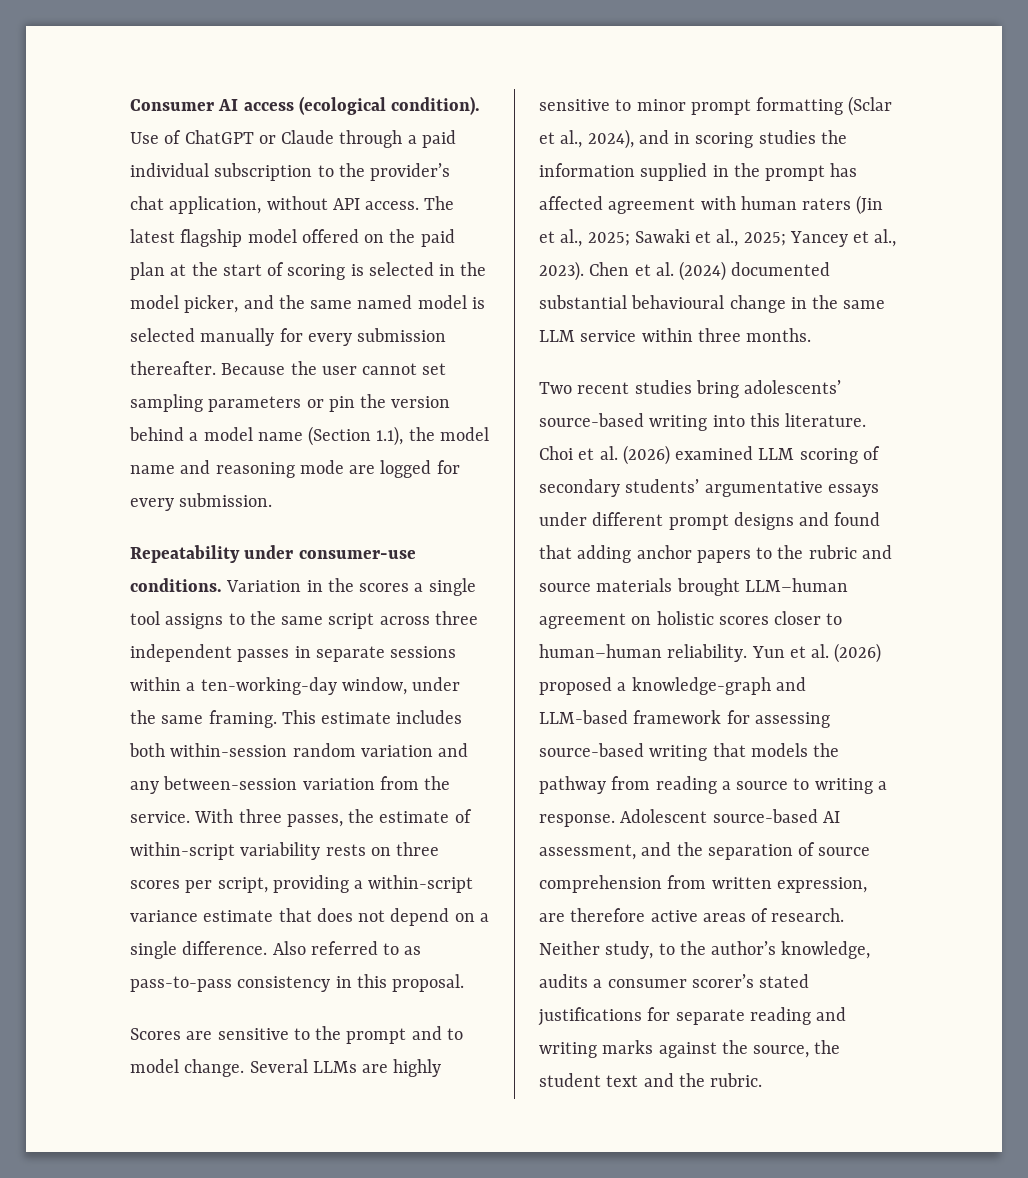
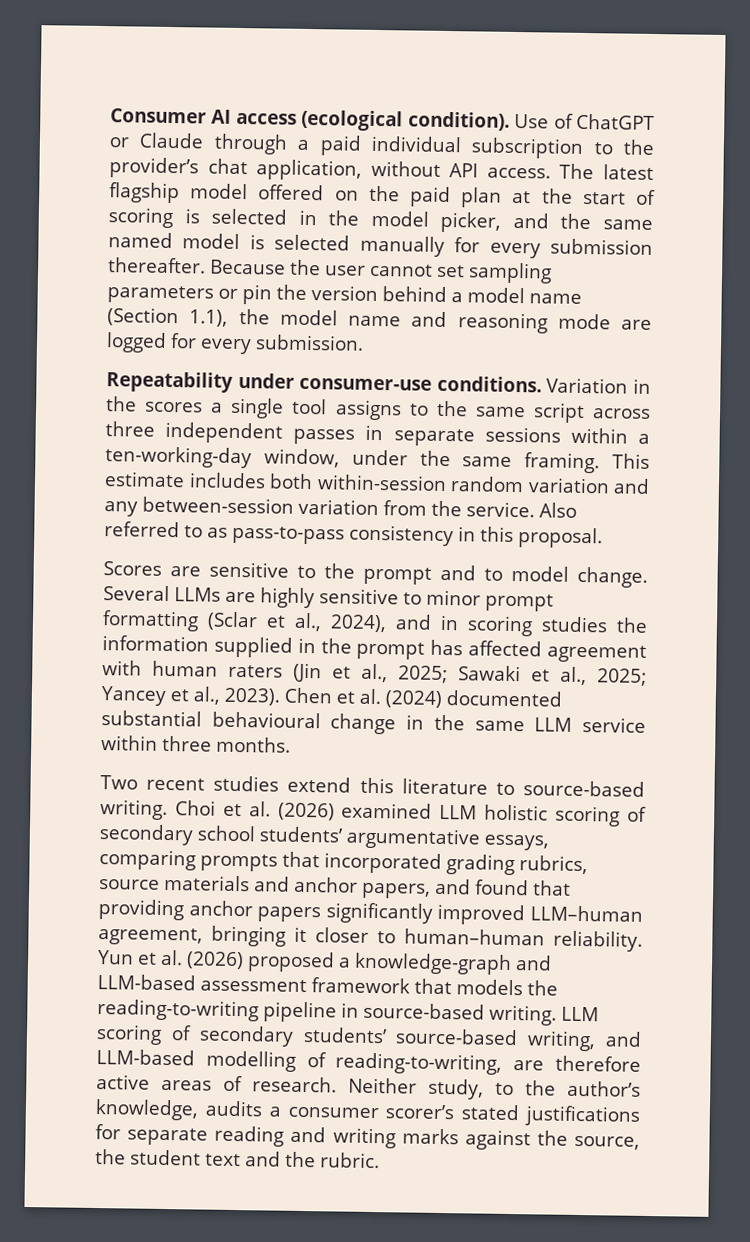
[194,809,472,827] [130,842,440,860] [130,875,474,893] [130,908,489,926] [130,941,268,959] With three passes, the estimate of within-script variability rests on three scores per script, providing a within-script variance estimate that does not depend on a single difference. -> (535, 509) none
[695,380,842,398] [539,413,867,431] bring adolescents’ source-based writing into this literature. -> [287,776,645,797] [100,799,168,821] extend this literature to source-based writing.
[799,446,880,464] [539,479,620,497] scoring of secondary -> [484,804,648,827] [99,824,256,846] holistic scoring of secondary school
[827,484,879,497] [539,512,794,530] essays under different prompt designs -> [484,834,549,851] [99,849,588,876] [99,874,431,899] essays, comparing prompts that incorporated grading rubrics, source materials and anchor papers,
[577,545,632,563] adding -> [98,899,184,921] providing
[756,545,892,559] [539,578,848,596] [539,611,769,629] to the rubric and source materials brought LLM–human agreement on holistic scores -> [325,902,643,926] [98,925,308,947] significantly improved LLM–human agreement, bringing it
[633,710,830,728] [539,743,840,761] [539,776,887,794] [539,809,840,827] [539,842,871,860] [539,875,867,893] framework for assessing source-based writing that models the pathway from reading a source to writing a response. Adolescent source-based AI assessment, and the separation of source comprehension from written expression, -> [200,977,558,996] [97,999,599,1026] [96,1024,642,1052] [96,1049,503,1075] assessment framework that models the reading-to-writing pipeline in source-based writing. LLM scoring of secondary students’ source-based writing, and LLM-based modelling of reading-to-writing,

